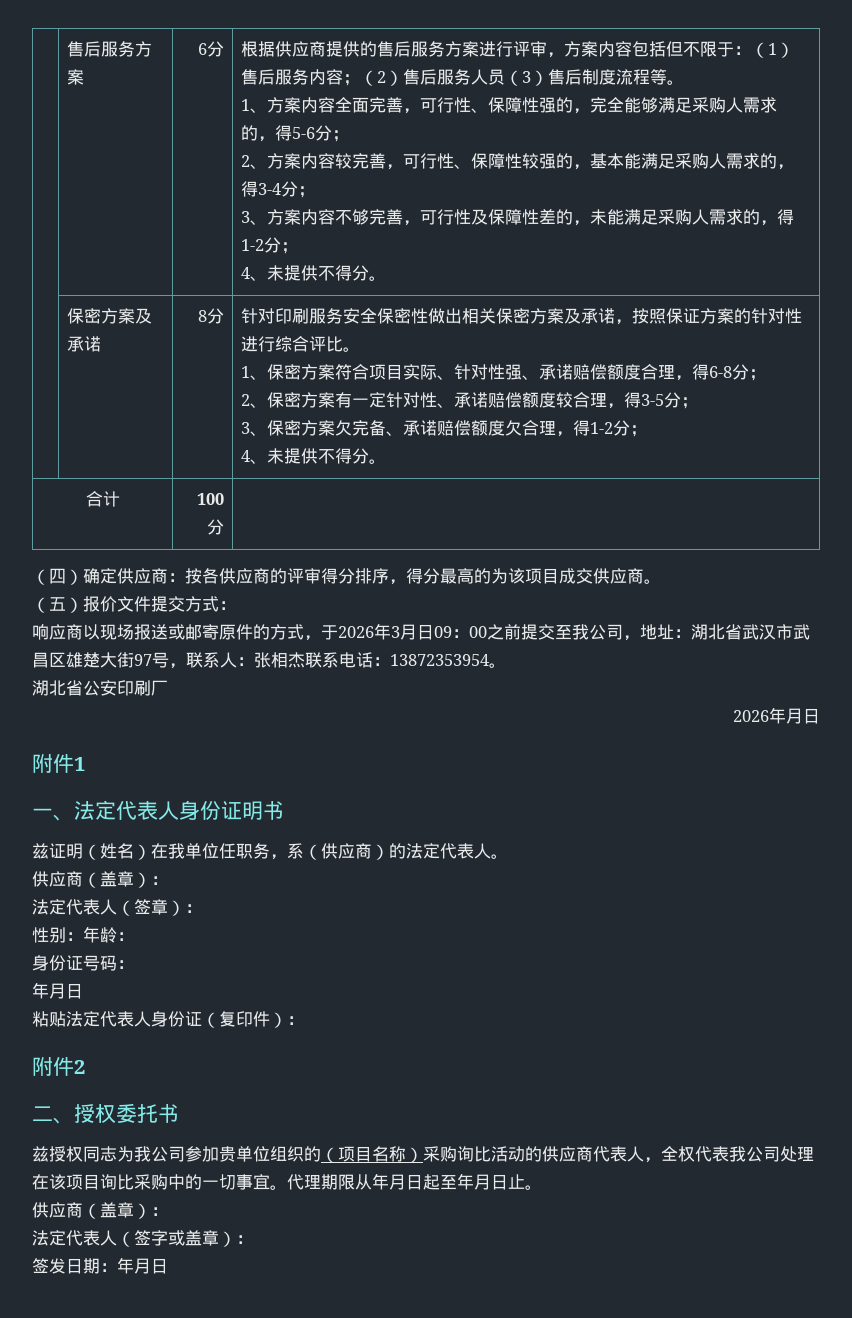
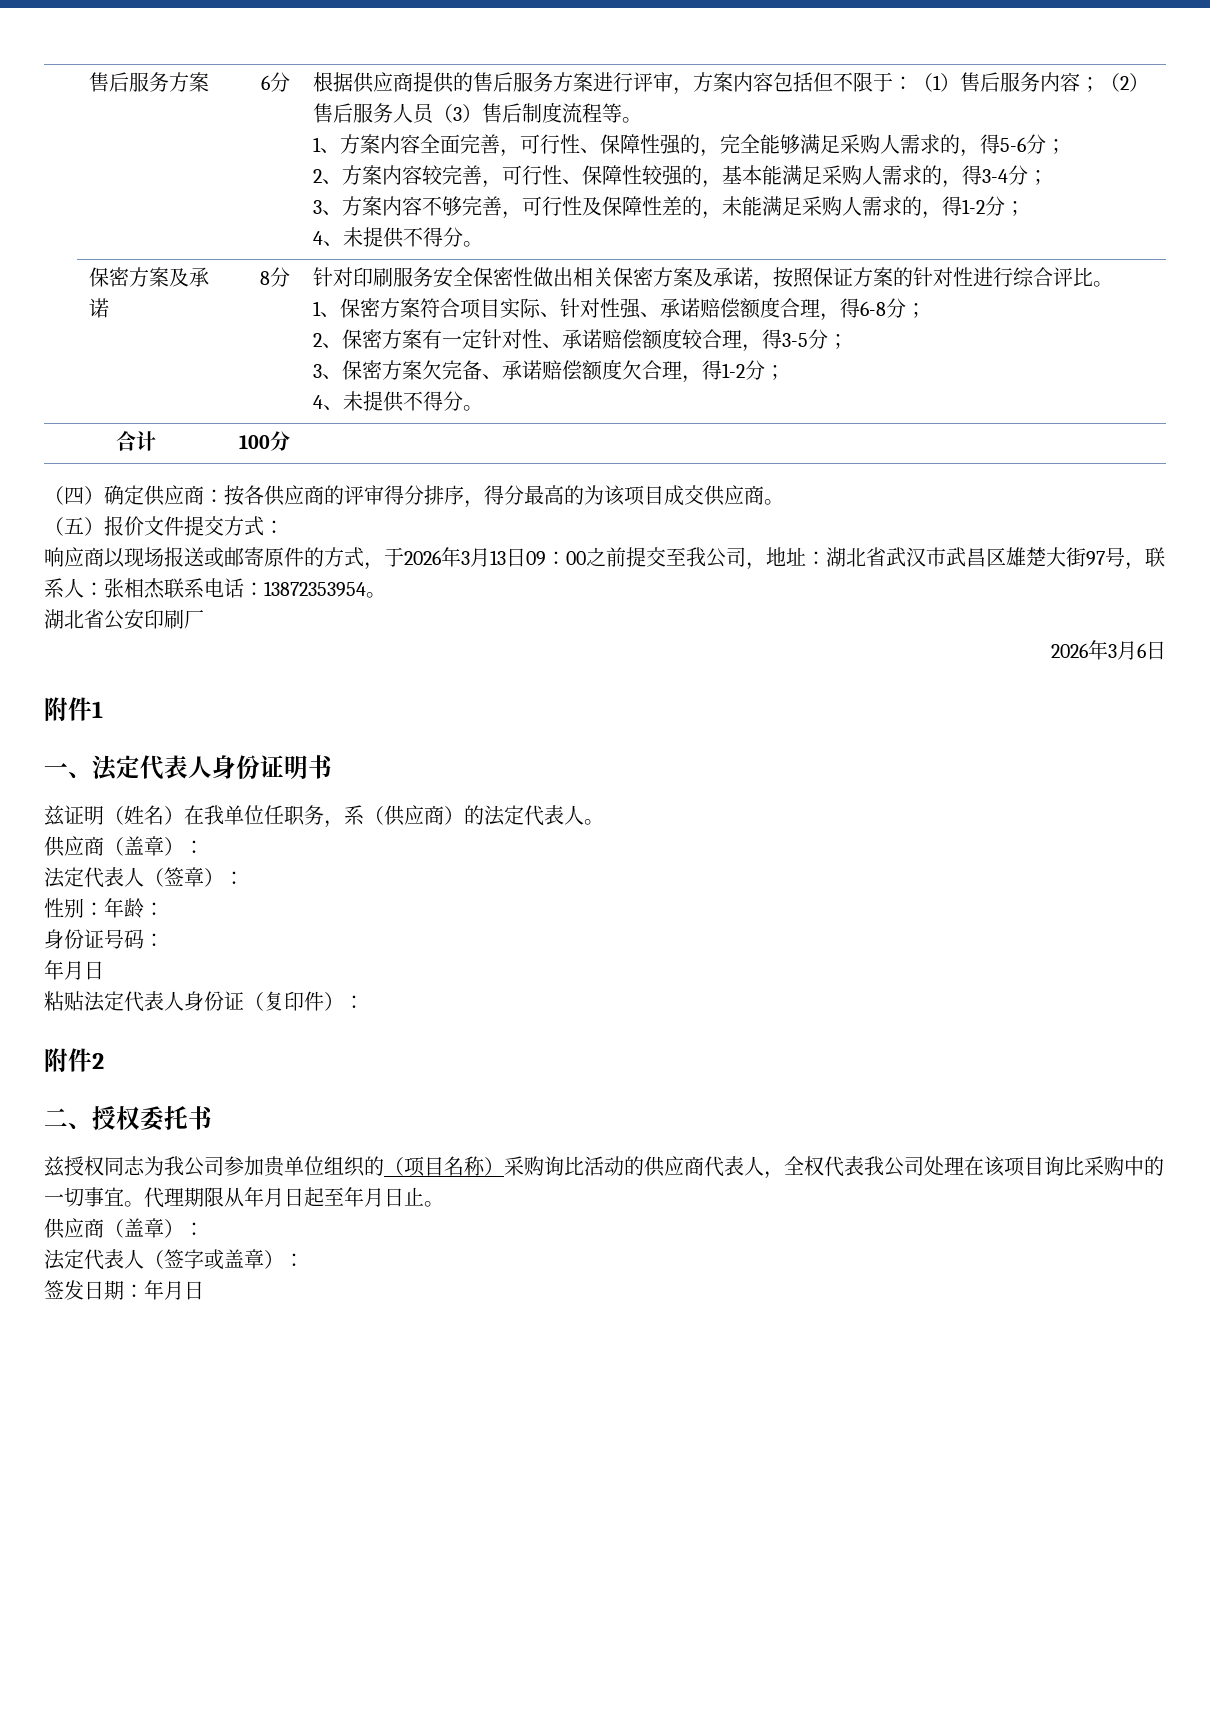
(417, 632) none -> [490,550,506,565] 13
[786,708,803,724] 月 -> [1108,641,1146,660] 3月6

